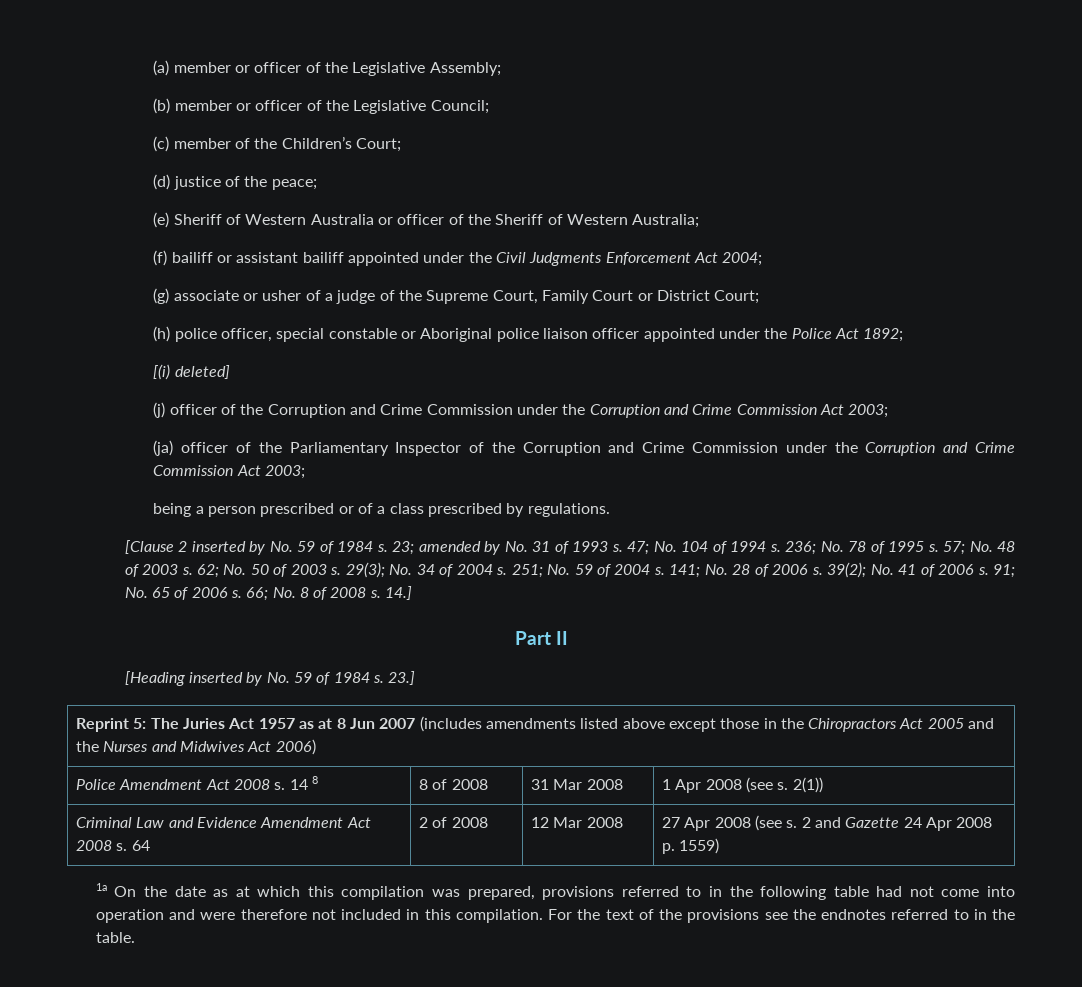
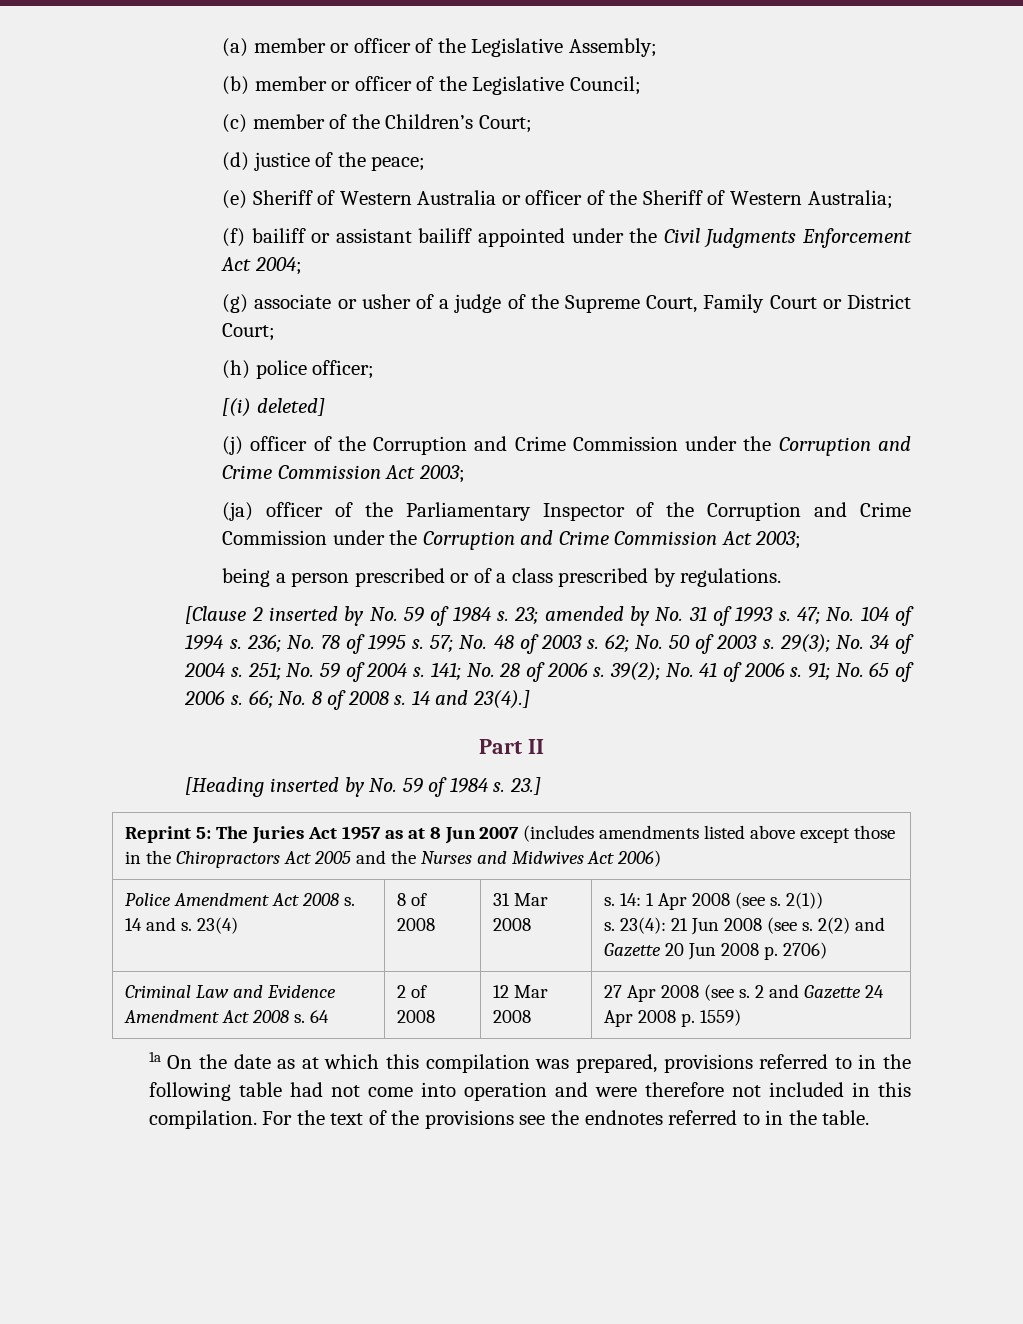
[221,328,904,342] officer, special constable or Aboriginal police liaison officer appointed under the Police Act 1892; -> [312,360,375,379] officer;
[385,586,413,600] 14.] -> [411,690,530,709] 14 and 23(4).]
[312,776,319,784] 8 -> [145,917,238,934] and s. 23(4)
(623, 784) none -> [603,893,641,906] s. 14:
(823, 785) none -> [603,917,885,935] [603,942,827,960] // s. 23(4): 21 Jun 2008 (see s. 2(2) and Gazette 20 Jun 2008 p. 2706)

